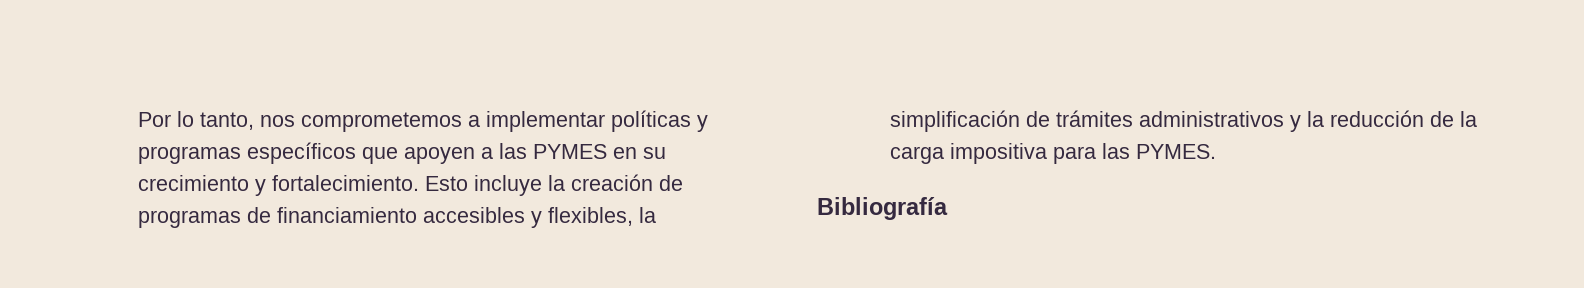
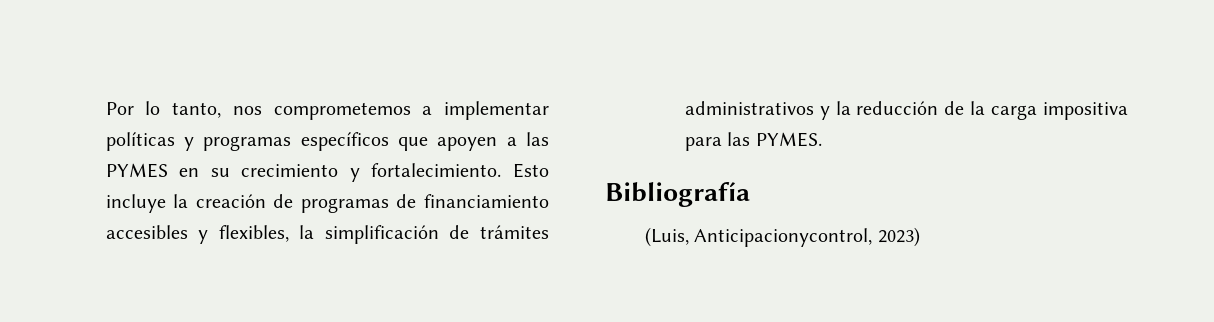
(948, 208) none -> [644,227,920,247] // (Luis, Anticipacionycontrol, 2023)

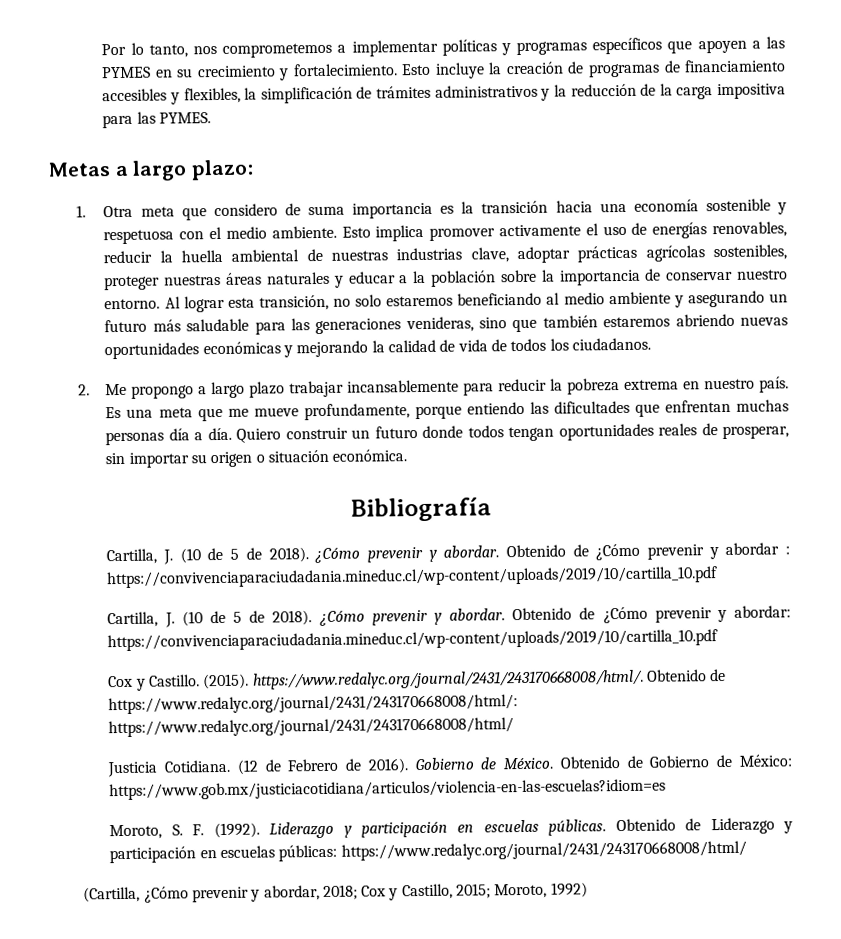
[605,182,750,207] [644,227,920,247] Bibliografía // (Luis, Anticipacionycontrol, 2023) -> [48,159,255,181] [76,198,787,221] [103,221,787,245] [103,244,788,264] [104,268,788,291] [104,290,789,313] [104,313,788,335] [104,337,651,360] [78,376,789,399] [105,399,789,422] [105,423,789,446] [105,449,408,468] [350,497,492,522] [106,542,790,565] [107,566,719,589] [107,605,791,628] [107,629,719,652] [108,668,727,691] [108,694,519,715] [108,717,515,738] [107,754,793,778] [109,778,667,801] [109,817,793,840] [109,840,747,864] [83,882,588,903] Metas a largo plazo: // 1. Otra meta que considero de suma importancia es la transición hacia una economía sostenible y respetuosa con el medio ambiente. Esto implica promover activamente el uso de energías renovables, reducir la huella ambiental de nuestras industrias clave, adoptar prácticas agrícolas sostenibles, proteger nuestras áreas naturales y educar a la población sobre la importancia de conservar nuestro entorno. Al lograr esta transición, no solo estaremos beneficiando al medio ambiente y asegurando un futuro más saludable para las generaciones venideras, sino que también estaremos abriendo nuevas oportunidades económicas y mejorando la calidad de vida de todos los ciudadanos. // 2. Me propongo a largo plazo trabajar incansablemente para reducir la pobreza extrema en nuestro país. Es una meta que me mueve profundamente, porque entiendo las dificultades que enfrentan muchas personas día a día. Quiero construir un futuro donde todos tengan oportunidades reales de prosperar, sin importar su origen o situación económica. // Bibliografía // Cartilla, J. (10 de 5 de 2018). ¿Cómo prevenir y abordar. Obtenido de ¿Cómo prevenir y abordar : https://convivenciaparaciudadania.mineduc.cl/wp-content/uploads/2019/10/cartilla_10.pdf // Cartilla, J. (10 de 5 de 2018). ¿Cómo prevenir y abordar. Obtenido de ¿Cómo prevenir y abordar: https://convivenciaparaciudadania.mineduc.cl/wp-content/uploads/2019/10/cartilla_10.pdf // Cox y Castillo. (2015). https://www.redalyc.org/journal/2431/243170668008/html/. Obtenido de https://www.redalyc.org/journal/2431/243170668008/html/: https://www.redalyc.org/journal/2431/243170668008/html/ // Justicia Cotidiana. (12 de Febrero de 2016). Gobierno de México. Obtenido de Gobierno de México: https://www.gob.mx/justiciacotidiana/articulos/violencia-en-las-escuelas?idiom=es // Moroto, S. F. (1992). Liderazgo y participación en escuelas públicas. Obtenido de Liderazgo y participación en escuelas públicas: https://www.redalyc.org/journal/2431/243170668008/html/ // (Cartilla, ¿Cómo prevenir y abordar, 2018; Cox y Castillo, 2015; Moroto, 1992)

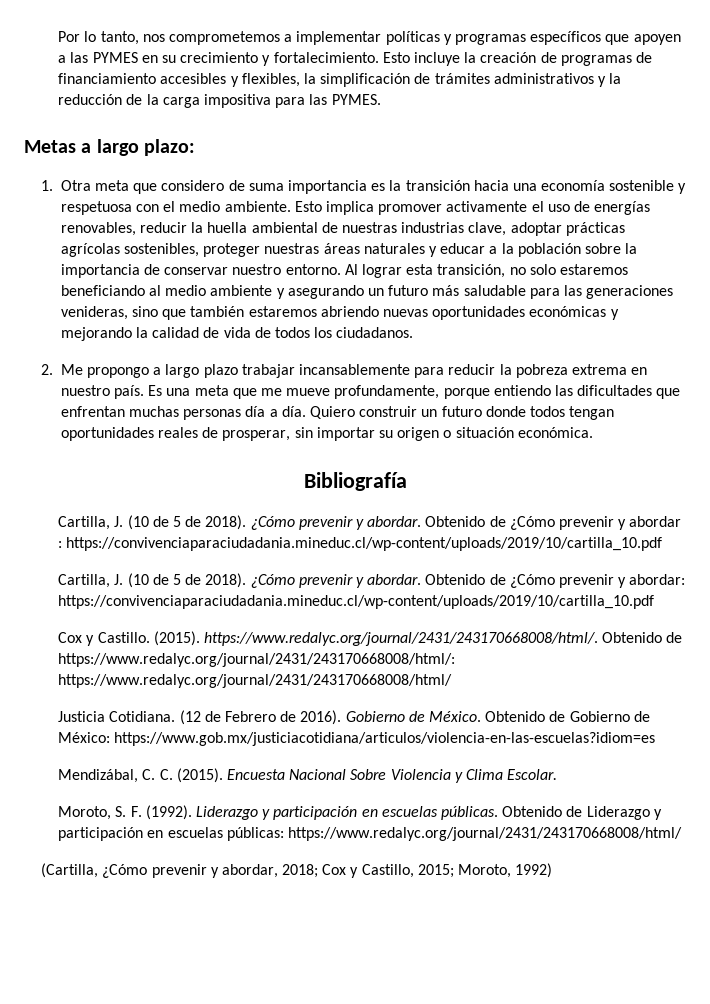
(667, 789) none -> [58,768,558,783] // Mendizábal, C. C. (2015). Encuesta Nacional Sobre Violencia y Clima Escolar.

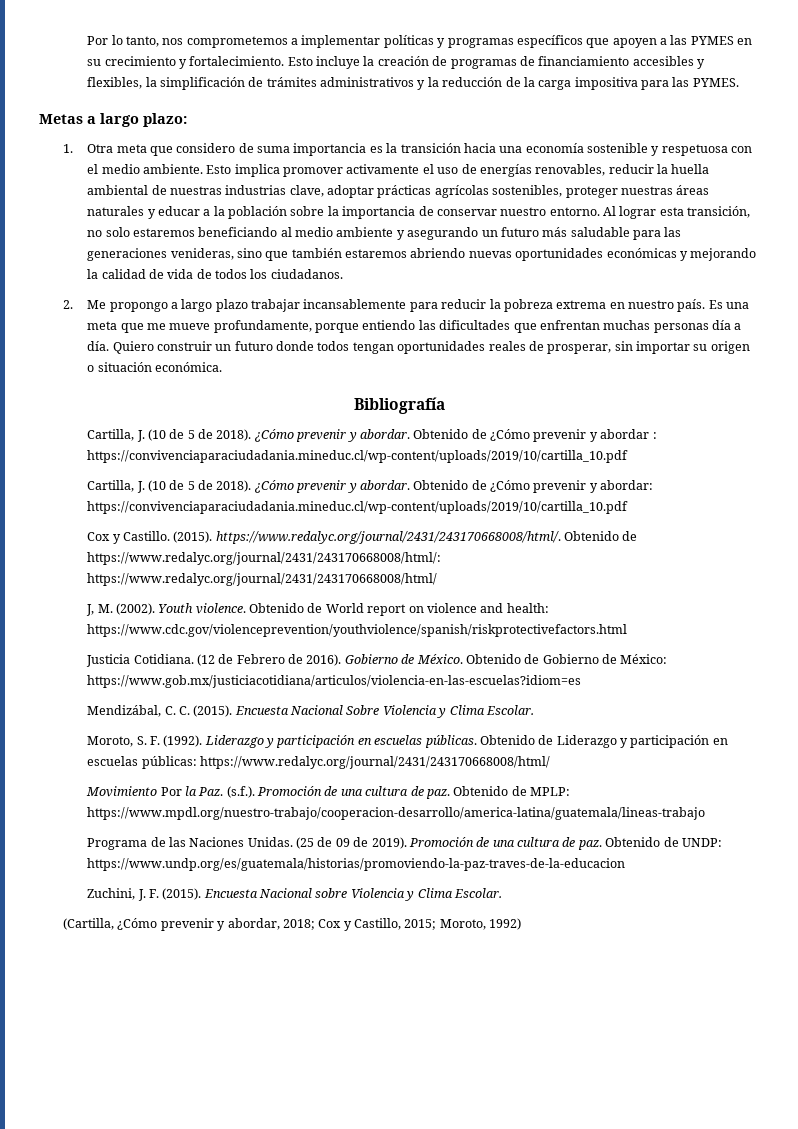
(453, 681) none -> [86,603,549,616] [87,624,628,637] // J, M. (2002). Youth violence. Obtenido de World report on violence and health: https://www.cdc.gov/violenceprevention/youthviolence/spanish/riskprotectivefactors.html
(683, 834) none -> [86,786,570,799] [87,807,706,820] [87,837,722,850] [87,858,626,871] [87,888,502,901] // Movimiento Por la Paz. (s.f.). Promoción de una cultura de paz. Obtenido de MPLP: https://www.mpdl.org/nuestro-trabajo/cooperacion-desarrollo/america-latina/guatemala/lineas-trabajo // Programa de las Naciones Unidas. (25 de 09 de 2019). Promoción de una cultura de paz. Obtenido de UNDP: https://www.undp.org/es/guatemala/historias/promoviendo-la-paz-traves-de-la-educacion // Zuchini, J. F. (2015). Encuesta Nacional sobre Violencia y Clima Escolar.

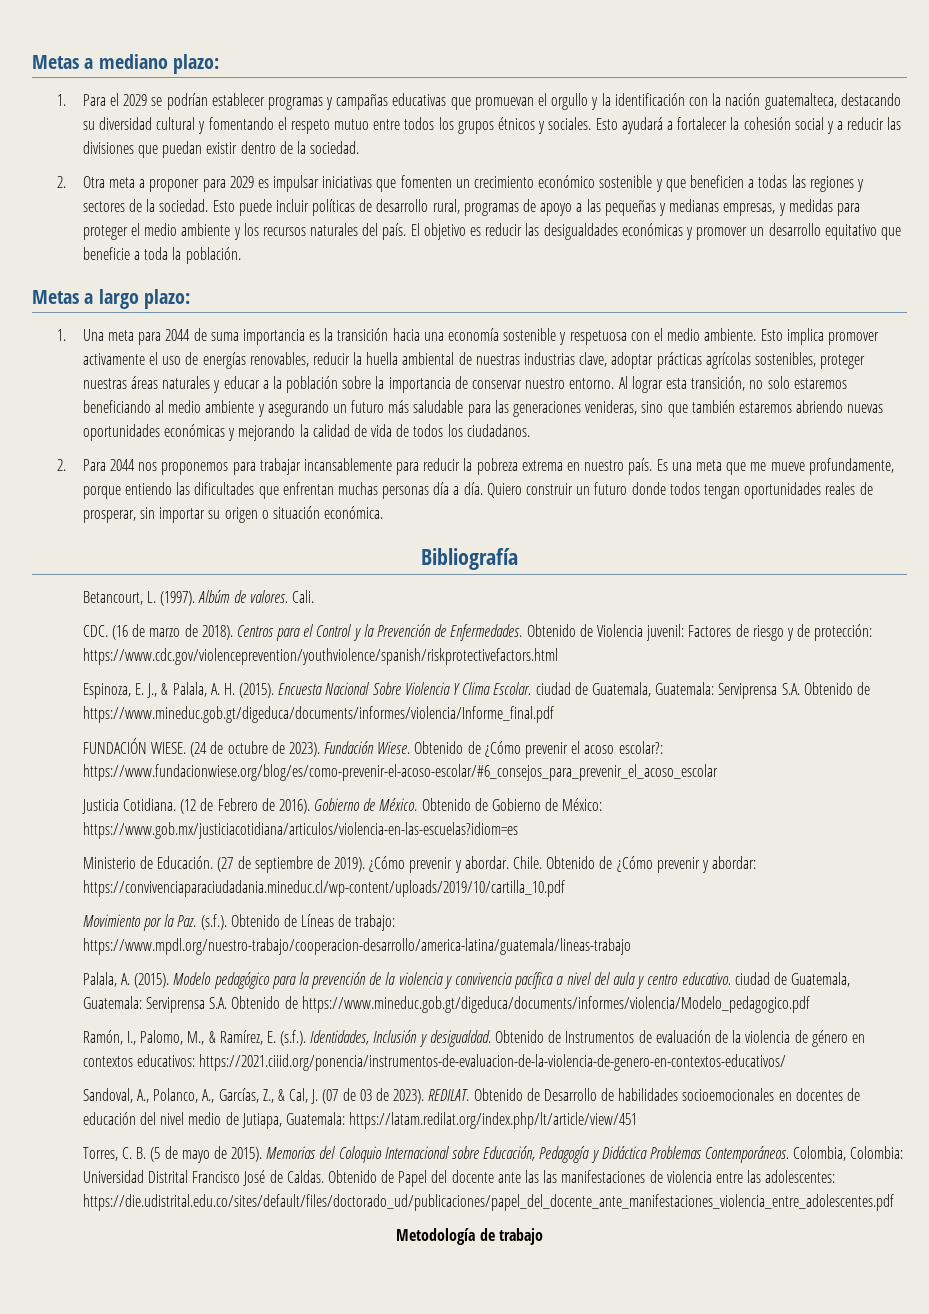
[87,35,753,48] [87,56,705,69] [87,77,739,90] Por lo tanto, nos comprometemos a implementar políticas y programas específicos que apoyen a las PYMES en su crecimiento y fortalecimiento. Esto incluye la creación de programas de financiamiento accesibles y flexibles, la simplificación de trámites administrativos y la reducción de la carga impositiva para las PYMES. -> [32,54,219,74] [57,93,901,110] [82,117,902,134] [82,141,360,158] [57,175,864,192] [82,199,860,216] [82,223,901,240] [82,247,241,264] Metas a mediano plazo: // 1. Para el 2029 se podrían establecer programas y campañas educativas que promuevan el orgullo y la identificación con la nación guatemalteca, destacando su diversidad cultural y fomentando el respeto mutuo entre todos los grupos étnicos y sociales. Esto ayudará a fortalecer la cohesión social y a reducir las divisiones que puedan existir dentro de la sociedad. // 2. Otra meta a proponer para 2029 es impulsar iniciativas que fomenten un crecimiento económico sostenible y que beneficien a todas las regiones y sectores de la sociedad. Esto puede incluir políticas de desarrollo rural, programas de apoyo a las pequeñas y medianas empresas, y medidas para proteger el medio ambiente y los recursos naturales del país. El objetivo es reducir las desigualdades económicas y promover un desarrollo equitativo que beneficie a toda la población.
[87,143,236,156] Otra meta que considero -> [82,329,191,345] Una meta para 2044
[87,299,248,312] Me propongo a largo plazo -> [82,459,256,475] Para 2044 nos proponemos para
[87,429,657,442] [87,450,629,463] [87,480,654,493] [87,501,629,514] [87,531,638,544] [87,552,442,565] [87,573,438,586] [86,603,549,616] [87,624,628,637] Cartilla, J. (10 de 5 de 2018). ¿Cómo prevenir y abordar. Obtenido de ¿Cómo prevenir y abordar : https://convivenciaparaciudadania.mineduc.cl/wp-content/uploads/2019/10/cartilla_10.pdf // Cartilla, J. (10 de 5 de 2018). ¿Cómo prevenir y abordar. Obtenido de ¿Cómo prevenir y abordar: https://convivenciaparaciudadania.mineduc.cl/wp-content/uploads/2019/10/cartilla_10.pdf // Cox y Castillo. (2015). https://www.redalyc.org/journal/2431/243170668008/html/. Obtenido de https://www.redalyc.org/journal/2431/243170668008/html/: https://www.redalyc.org/journal/2431/243170668008/html/ // J, M. (2002). Youth violence. Obtenido de World report on violence and health: https://www.cdc.gov/violenceprevention/youthviolence/spanish/riskprotectivefactors.html -> [82,590,314,606] [82,624,873,641] [82,648,558,665] [82,682,870,699] [82,706,554,723] [82,738,663,758] [82,764,718,781] Betancourt, L. (1997). Albúm de valores. Cali. // CDC. (16 de marzo de 2018). Centros para el Control y la Prevención de Enfermedades. Obtenido de Violencia juvenil: Factores de riesgo y de protección: https://www.cdc.gov/violenceprevention/youthviolence/spanish/riskprotectivefactors.html // Espinoza, E. J., & Palala, A. H. (2015). Encuesta Nacional Sobre Violencia Y Clima Escolar. ciudad de Guatemala, Guatemala: Serviprensa S.A. Obtenido de https://www.mineduc.gob.gt/digeduca/documents/informes/violencia/Informe_final.pdf // FUNDACIÓN WIESE. (24 de octubre de 2023). Fundación Wiese. Obtenido de ¿Cómo prevenir el acoso escolar?: https://www.fundacionwiese.org/blog/es/como-prevenir-el-acoso-escolar/#6_consejos_para_prevenir_el_acoso_escolar
[87,705,534,718] [87,735,728,748] [87,756,550,769] Mendizábal, C. C. (2015). Encuesta Nacional Sobre Violencia y Clima Escolar. // Moroto, S. F. (1992). Liderazgo y participación en escuelas públicas. Obtenido de Liderazgo y participación en escuelas públicas: https://www.redalyc.org/journal/2431/243170668008/html/ -> [82,856,757,873] [82,880,565,897] Ministerio de Educación. (27 de septiembre de 2019). ¿Cómo prevenir y abordar. Chile. Obtenido de ¿Cómo prevenir y abordar: https://convivenciaparaciudadania.mineduc.cl/wp-content/uploads/2019/10/cartilla_10.pdf
[160,787,182,796] Por -> [142,918,162,931] por
[256,786,570,799] [87,807,706,820] [87,837,722,850] [87,858,626,871] [87,888,502,901] [63,918,522,931] Promoción de una cultura de paz. Obtenido de MPLP: https://www.mpdl.org/nuestro-trabajo/cooperacion-desarrollo/america-latina/guatemala/lineas-trabajo // Programa de las Naciones Unidas. (25 de 09 de 2019). Promoción de una cultura de paz. Obtenido de UNDP: https://www.undp.org/es/guatemala/historias/promoviendo-la-paz-traves-de-la-educacion // Zuchini, J. F. (2015). Encuesta Nacional sobre Violencia y Clima Escolar. // (Cartilla, ¿Cómo prevenir y abordar, 2018; Cox y Castillo, 2015; Moroto, 1992) -> [230,914,396,931] [82,938,631,955] [82,972,851,989] [82,996,810,1013] [82,1030,865,1047] [82,1054,787,1071] [82,1088,861,1104] [82,1112,638,1129] [82,1146,904,1163] [82,1170,836,1187] [82,1194,894,1211] [396,1228,543,1245] Obtenido de Líneas de trabajo: https://www.mpdl.org/nuestro-trabajo/cooperacion-desarrollo/america-latina/guatemala/lineas-trabajo // Palala, A. (2015). Modelo pedagógico para la prevención de la violencia y convivencia pacífica a nivel del aula y centro educativo. ciudad de Guatemala, Guatemala: Serviprensa S.A. Obtenido de https://www.mineduc.gob.gt/digeduca/documents/informes/violencia/Modelo_pedagogico.pdf // Ramón, I., Palomo, M., & Ramírez, E. (s.f.). Identidades, Inclusión y desigualdad. Obtenido de Instrumentos de evaluación de la violencia de género en contextos educativos: https://2021.ciiid.org/ponencia/instrumentos-de-evaluacion-de-la-violencia-de-genero-en-contextos-educativos/ // Sandoval, A., Polanco, A., Garcías, Z., & Cal, J. (07 de 03 de 2023). REDILAT. Obtenido de Desarrollo de habilidades socioemocionales en docentes de educación del nivel medio de Jutiapa, Guatemala: https://latam.redilat.org/index.php/lt/article/view/451 // Torres, C. B. (5 de mayo de 2015). Memorias del Coloquio Internacional sobre Educación, Pedagogía y Didáctica Problemas Contemporáneos. Colombia, Colombia: Universidad Distrital Francisco José de Caldas. Obtenido de Papel del docente ante las las manifestaciones de violencia entre las adolescentes: https://die.udistrital.edu.co/sites/default/files/doctorado_ud/publicaciones/papel_del_docente_ante_manifestaciones_violencia_entre_adolescentes.pdf // Metodología de trabajo

